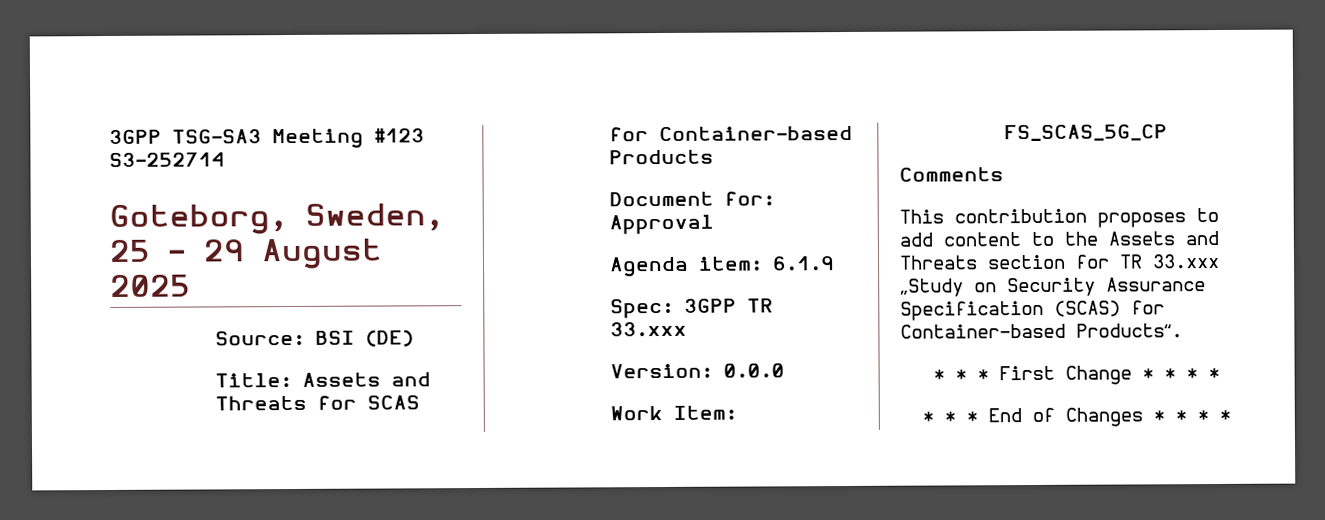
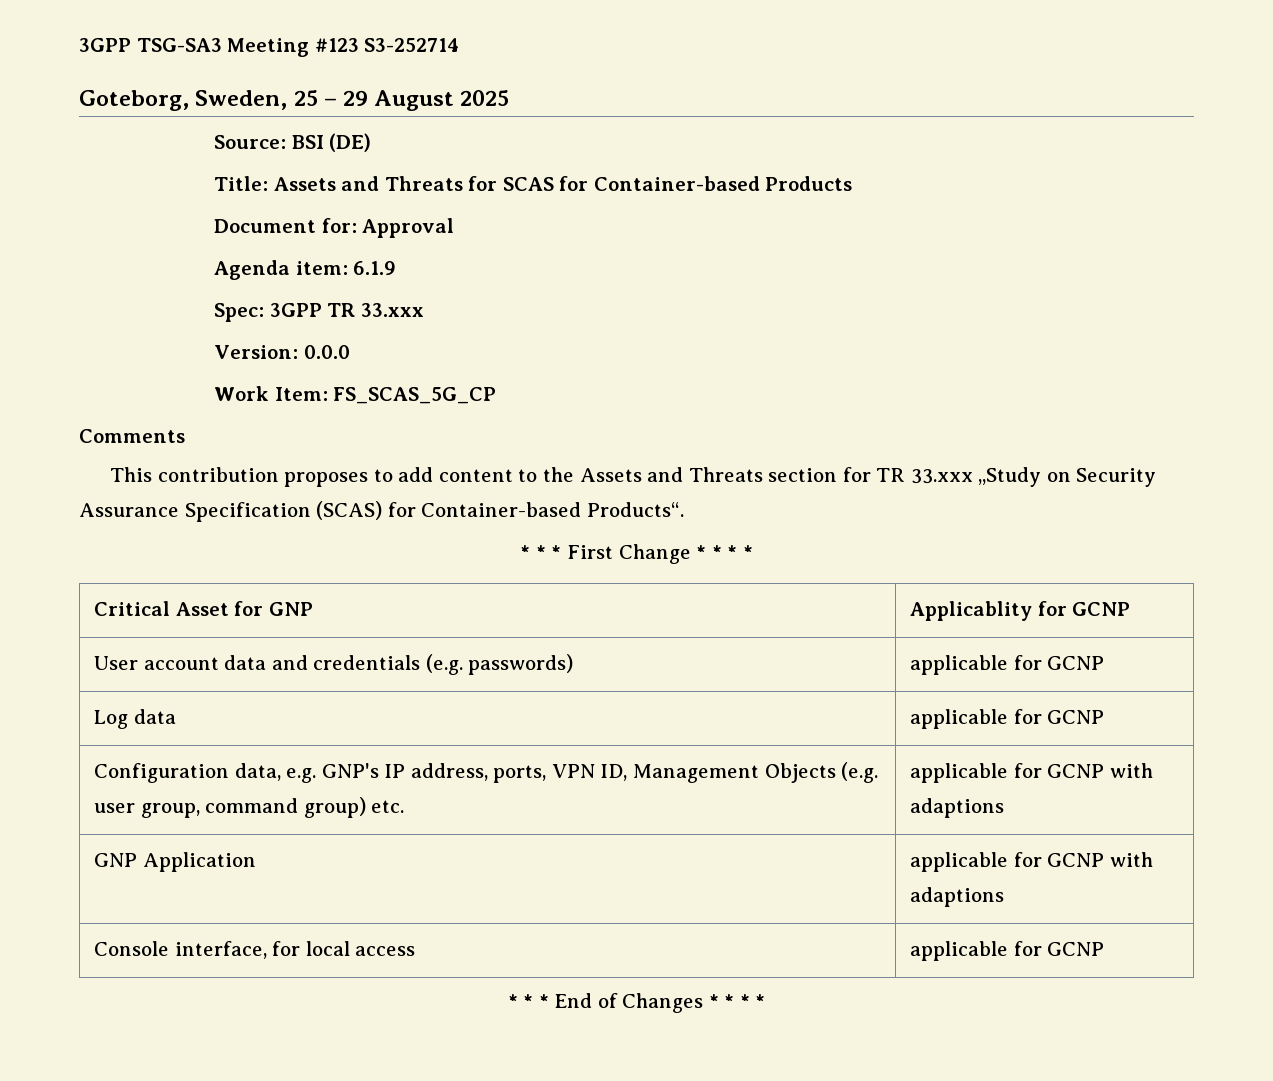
(1220, 373) none -> [94,601,313,616] [910,601,1131,621] [94,654,574,675] [910,655,1105,675] [94,709,176,729] [910,709,1105,729] [94,762,879,783] [94,797,405,818] [910,763,1153,783] [910,798,1005,818] [94,852,256,872] [910,852,1153,872] [910,887,1005,907] [94,941,416,959] [910,941,1105,961] // Critical Asset for GNP | Applicablity for GCNP // User account data and credentials (e.g. passwords) | applicable for GCNP // Log data | applicable for GCNP // Configuration data, e.g. GNP's IP address, ports, VPN ID, Management Objects (e.g. user group, command group) etc. | applicable for GCNP with adaptions // GNP Application | applicable for GCNP with adaptions // Console interface, for local access | applicable for GCNP

